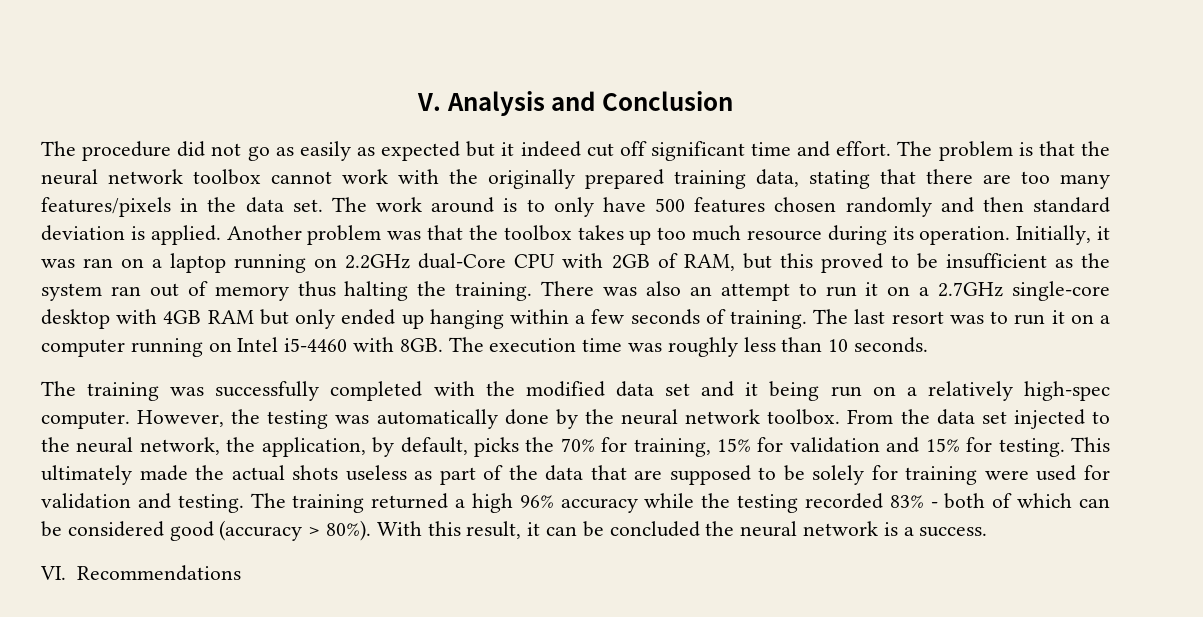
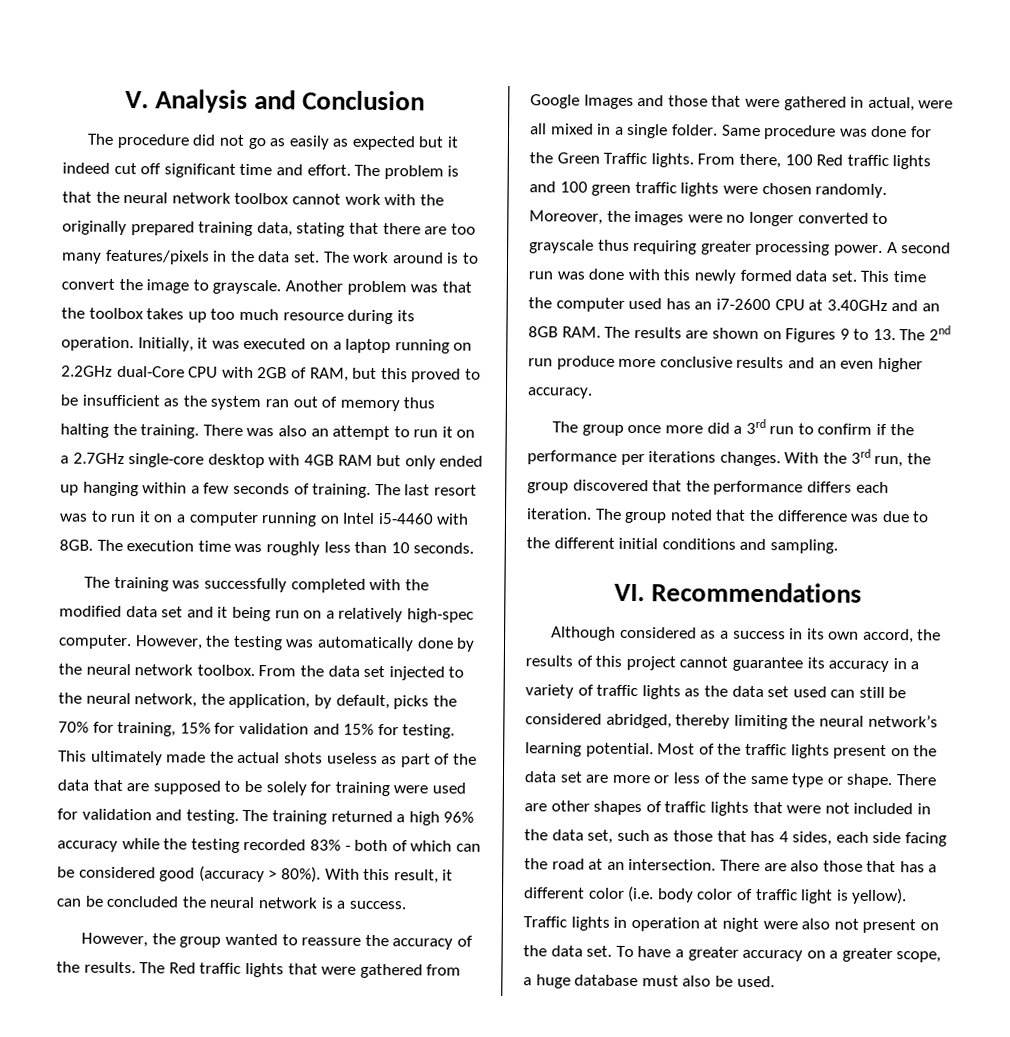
[553,197,1110,217] [41,225,221,245] only have 500 features chosen randomly and then standard deviation is applied. -> [61,278,282,295] convert the image to grayscale.
[83,258,114,268] ran -> [243,337,307,350] executed
[40,565,241,581] VI. Recommendations -> [81,932,473,950] [56,961,462,979] [530,94,954,112] [530,123,932,140] [529,152,932,170] [529,181,888,198] [529,210,889,227] [529,239,952,256] [528,268,926,284] [528,297,940,312] [528,325,952,343] [528,355,923,373] [527,387,593,399] [552,418,914,436] [527,448,931,468] [527,479,889,496] [526,508,930,524] [526,537,838,554] [613,582,863,603] [551,626,942,644] [525,655,920,673] [525,684,907,700] [525,713,938,730] [525,742,938,760] [524,771,938,789] [524,800,931,816] [524,829,948,847] [524,858,938,873] [524,885,908,905] [523,916,939,934] [523,945,942,963] [523,974,775,989] However, the group wanted to reassure the accuracy of the results. The Red traffic lights that were gathered from Google Images and those that were gathered in actual, were all mixed in a single folder. Same procedure was done for the Green Traffic lights. From there, 100 Red traffic lights and 100 green traffic lights were chosen randomly. Moreover, the images were no longer converted to grayscale thus requiring greater processing power. A second run was done with this newly formed data set. This time the computer used has an i7-2600 CPU at 3.40GHz and an 8GB RAM. The results are shown on Figures 9 to 13. The 2nd run produce more conclusive results and an even higher accuracy. // The group once more did a 3rd run to confirm if the performance per iterations changes. With the 3rd run, the group discovered that the performance differs each iteration. The group noted that the difference was due to the different initial conditions and sampling. // VI. Recommendations // Although considered as a success in its own accord, the results of this project cannot guarantee its accuracy in a variety of traffic lights as the data set used can still be considered abridged, thereby limiting the neural network’s learning potential. Most of the traffic lights present on the data set are more or less of the same type or shape. There are other shapes of traffic lights that were not included in the data set, such as those that has 4 sides, each side facing the road at an intersection. There are also those that has a different color (i.e. body color of traffic light is yellow). Traffic lights in operation at night were also not present on the data set. To have a greater accuracy on a greater scope, a huge database must also be used.

